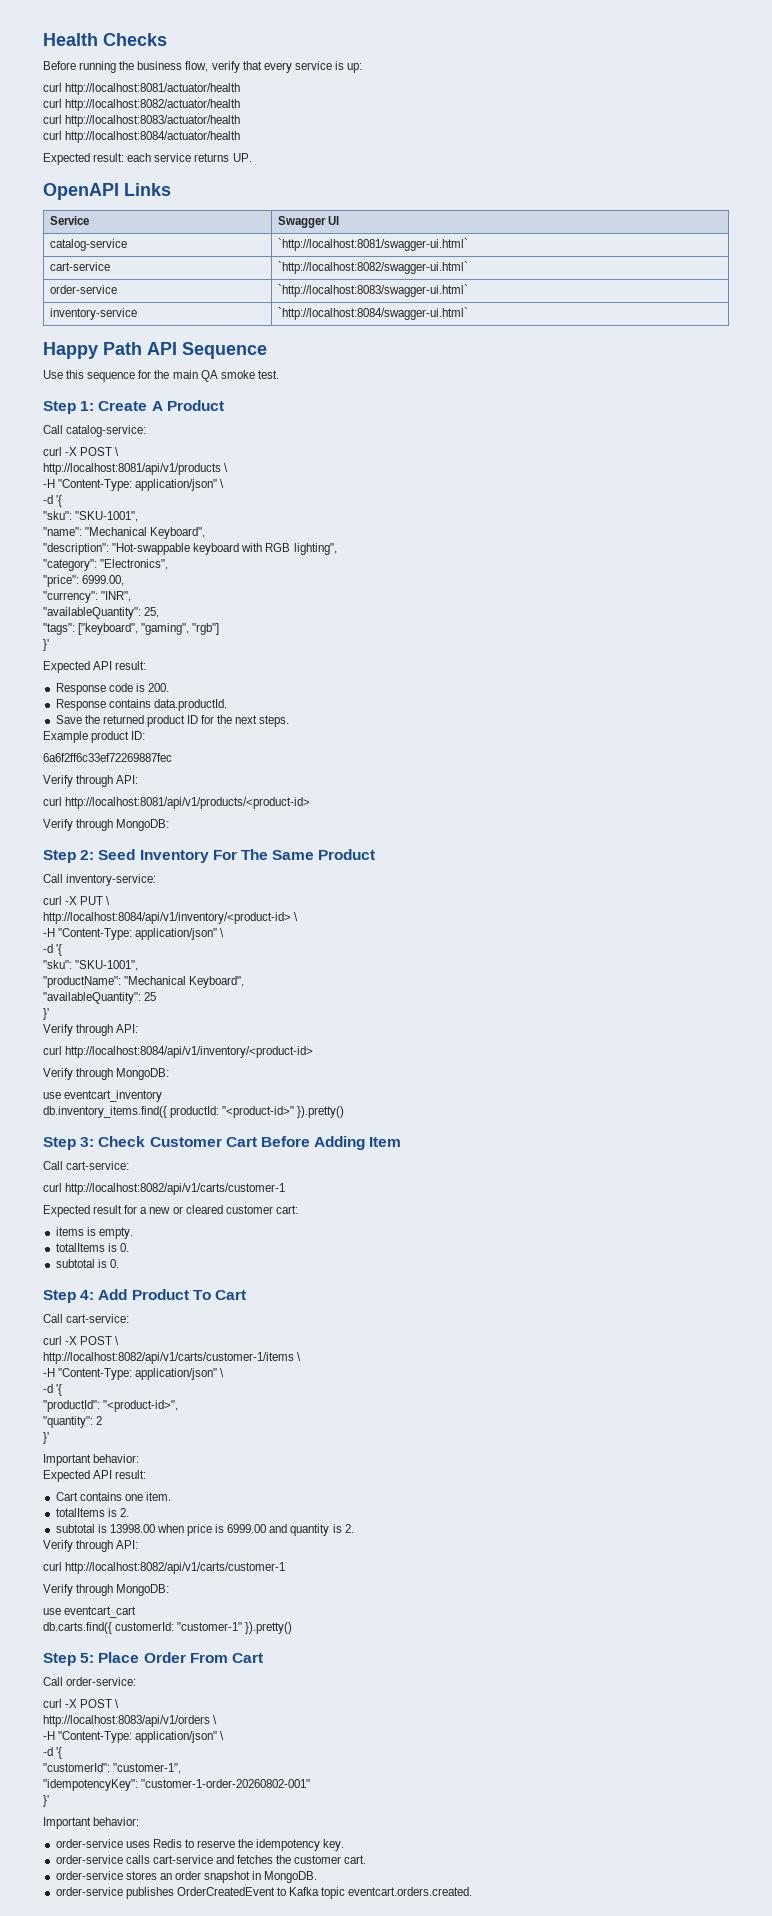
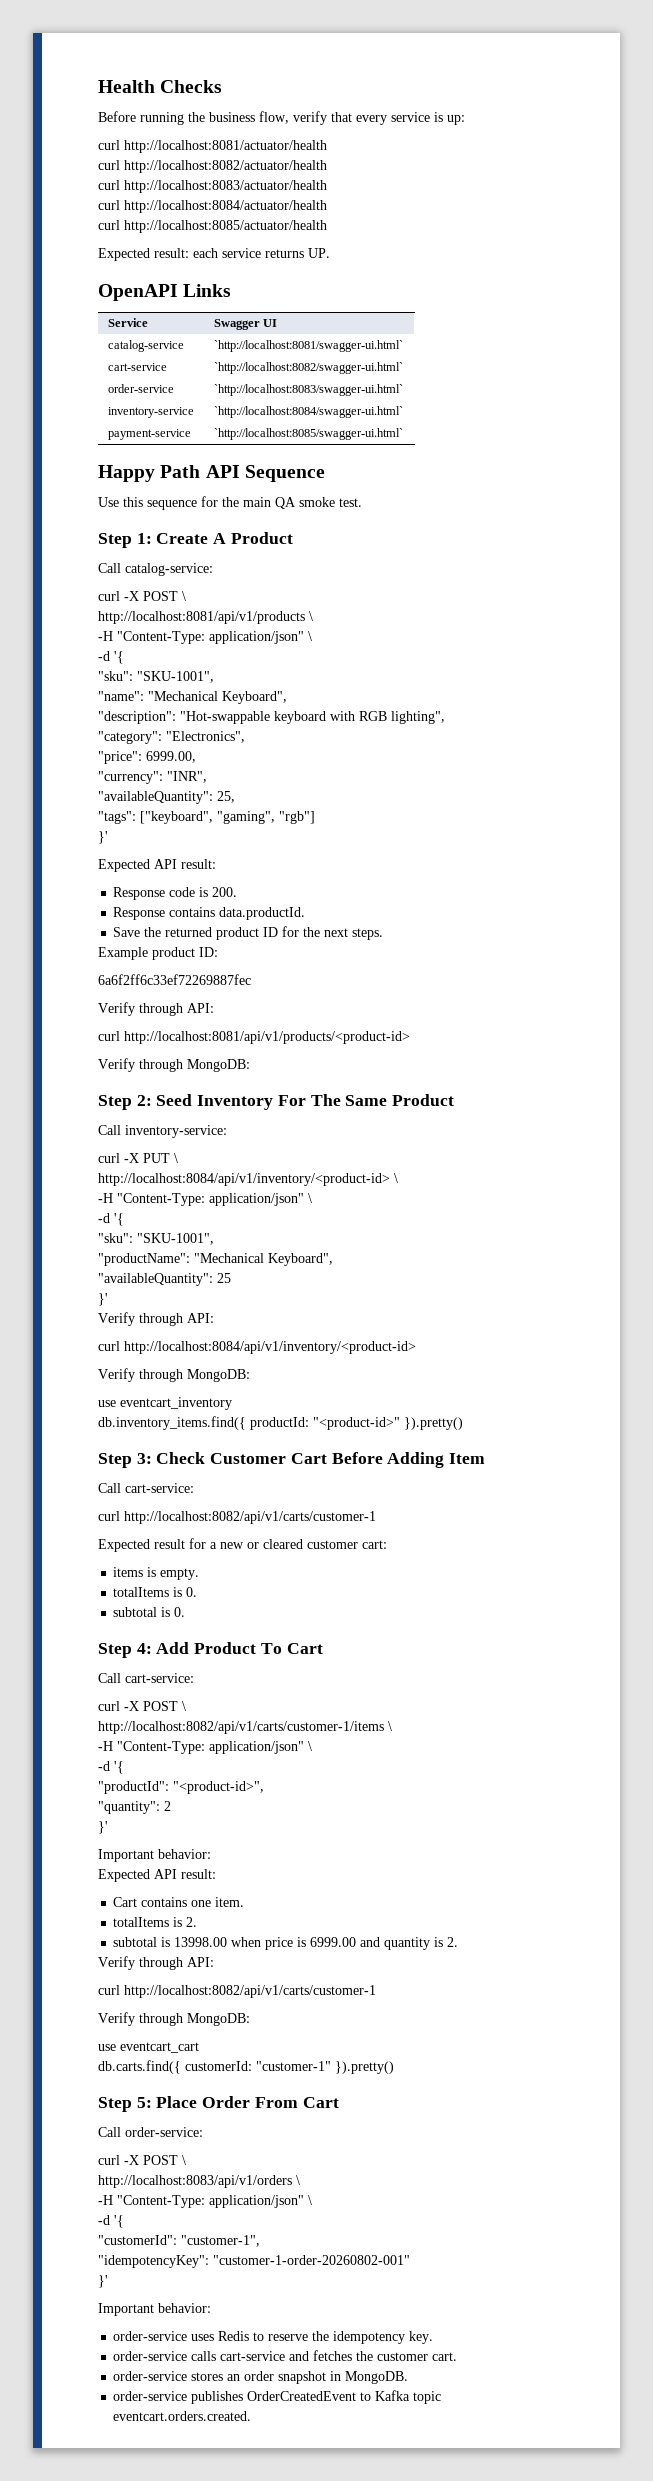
(241, 137) none -> [98,220,327,233] // curl http://localhost:8085/actuator/health
(469, 313) none -> [107,429,191,440] [213,428,403,440] // payment-service | `http://localhost:8085/swagger-ui.html`

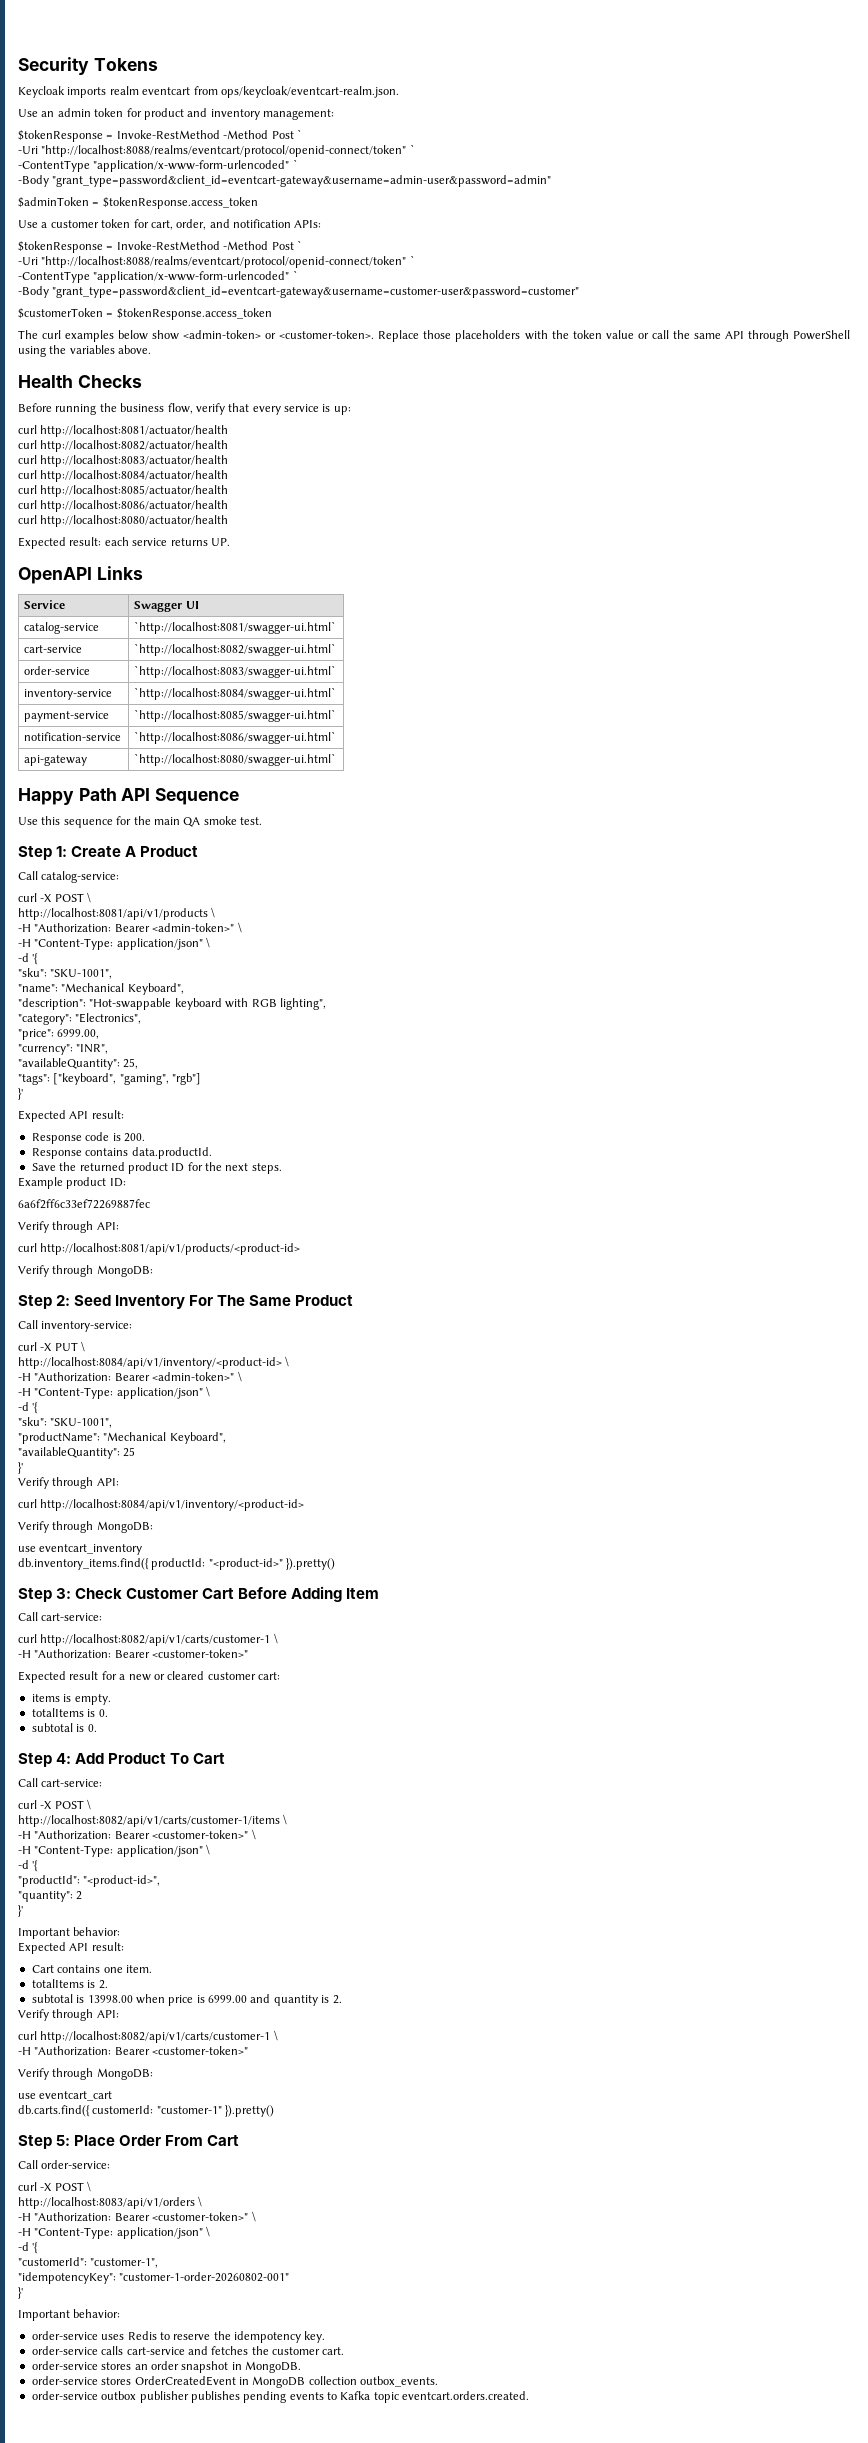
(98, 86) none -> [18,57,158,75] [18,86,399,98] [18,108,334,120] [18,129,302,142] [18,144,415,157] [18,159,298,172] [18,175,552,187] [18,197,258,209] [18,219,322,230] [18,240,302,253] [18,255,415,268] [18,270,298,283] [18,286,580,298] [18,308,272,320] [18,330,850,342] [18,345,152,357] Security Tokens // Keycloak imports realm eventcart from ops/keycloak/eventcart-realm.json. // Use an admin token for product and inventory management: // $tokenResponse = Invoke-RestMethod -Method Post ` // -Uri "http://localhost:8088/realms/eventcart/protocol/openid-connect/token" ` // -ContentType "application/x-www-form-urlencoded" ` // -Body "grant_type=password&client_id=eventcart-gateway&username=admin-user&password=admin" // $adminToken = $tokenResponse.access_token // Use a customer token for cart, order, and notification APIs: // $tokenResponse = Invoke-RestMethod -Method Post ` // -Uri "http://localhost:8088/realms/eventcart/protocol/openid-connect/token" ` // -ContentType "application/x-www-form-urlencoded" ` // -Body "grant_type=password&client_id=eventcart-gateway&username=customer-user&password=customer" // $customerToken = $tokenResponse.access_token // The curl examples below show <admin-token> or <customer-token>. Replace those placeholders with the token value or call the same API through PowerShell using the variables above. //
(327, 226) none -> [18,500,229,512] [18,515,229,527] // curl http://localhost:8086/actuator/health // curl http://localhost:8080/actuator/health
(403, 434) none -> [24,732,122,741] [134,731,337,744] [24,755,88,766] [134,753,337,766] // notification-service | `http://localhost:8086/swagger-ui.html` // api-gateway | `http://localhost:8080/swagger-ui.html`
(313, 616) none -> [18,922,242,933] // -H "Authorization: Bearer <admin-token>" \
(398, 1178) none -> [18,1371,242,1382] // -H "Authorization: Bearer <admin-token>" \
(376, 1517) none -> [273,1633,278,1644] [18,1649,249,1659] \ // -H "Authorization: Bearer <customer-token>"
(392, 1726) none -> [18,1829,256,1840] // -H "Authorization: Bearer <customer-token>" \
(376, 1991) none -> [273,2030,278,2041] [18,2046,249,2056] \ // -H "Authorization: Bearer <customer-token>"
(300, 2180) none -> [18,2211,256,2222] // -H "Authorization: Bearer <customer-token>" \
[191,2391,357,2404] publishes OrderCreatedEvent -> [101,2376,438,2388] [31,2391,324,2403] stores OrderCreatedEvent in MongoDB collection outbox_events. // order-service outbox publisher publishes pending events

